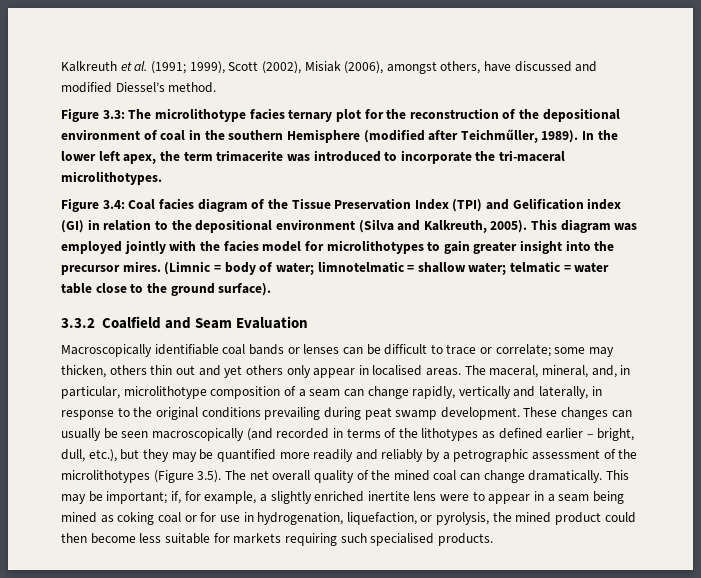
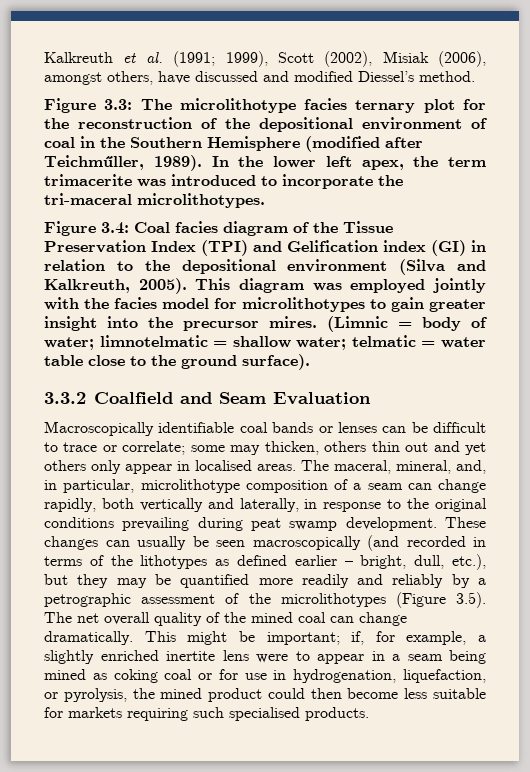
[228,130,284,140] southern -> [130,137,202,148] Southern
(456, 392) none -> [101,498,134,509] both
[61,494,86,504] may -> [187,631,228,645] might

